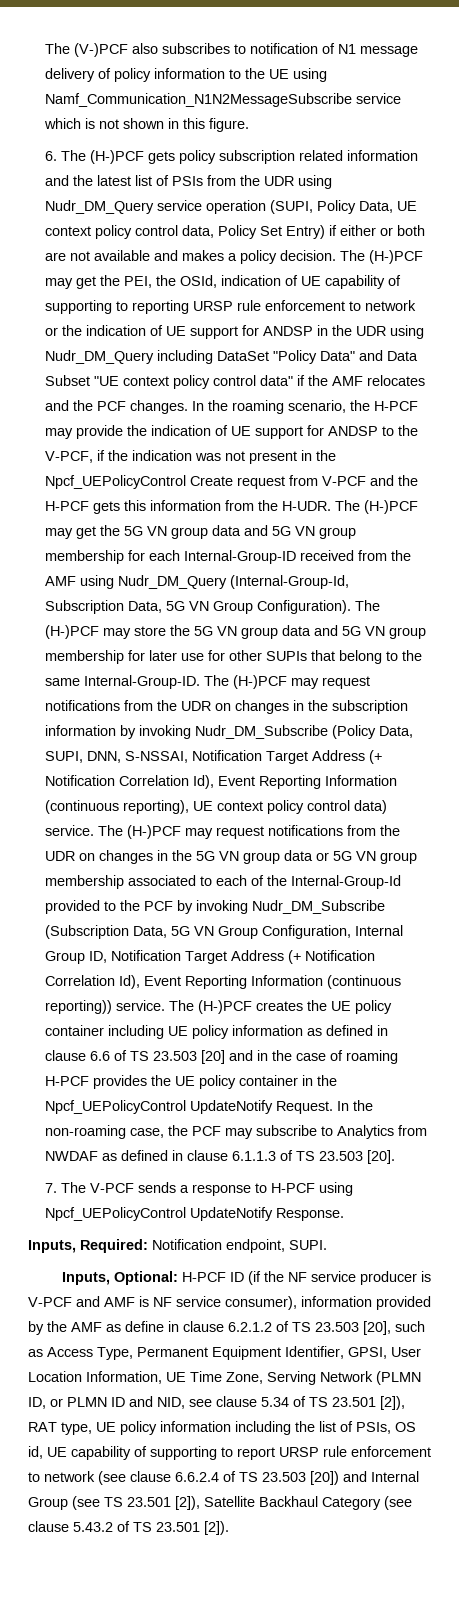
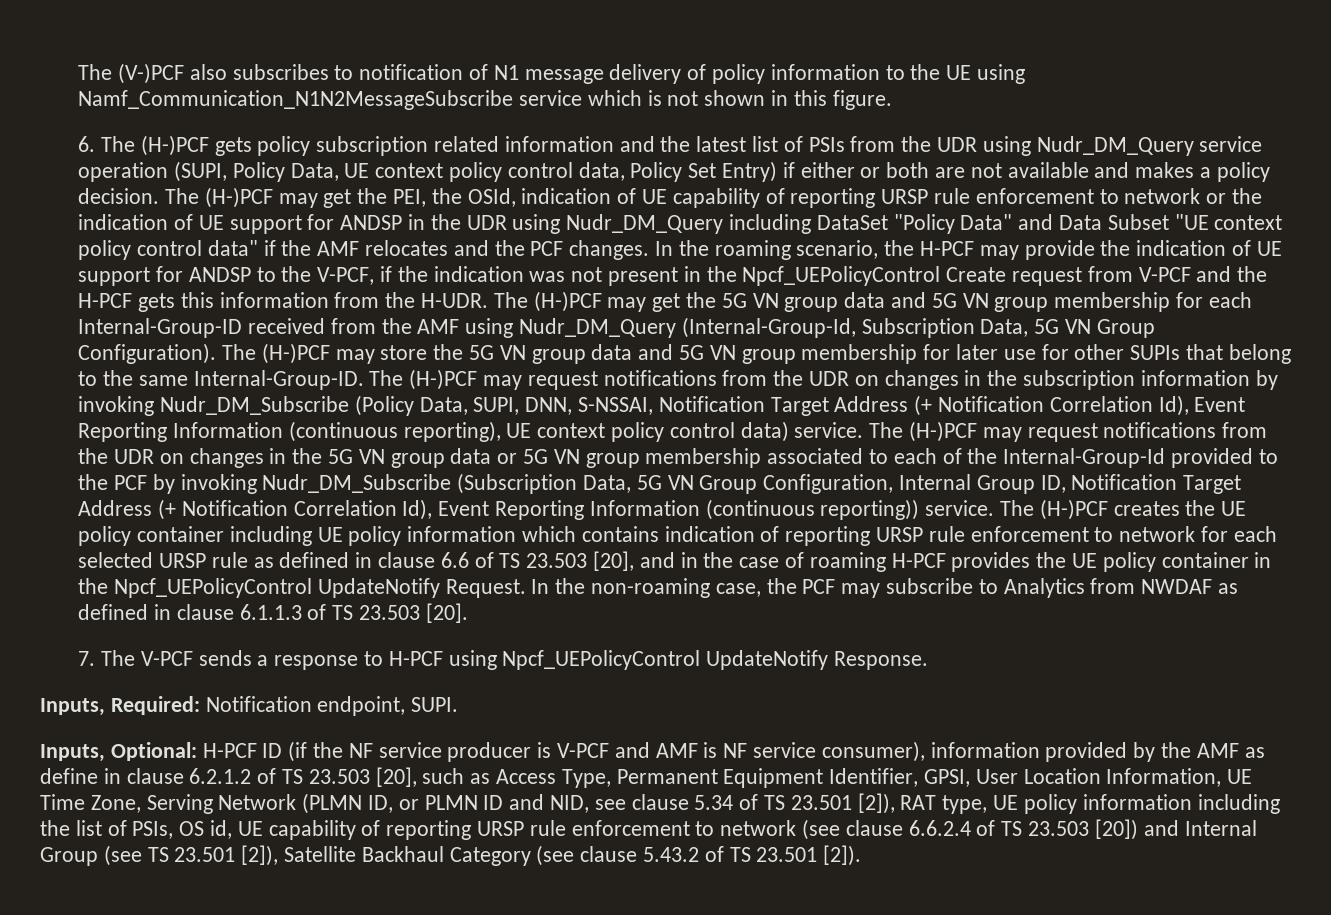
[45,300,129,314] supporting to -> (785, 196) none
(304, 1030) none -> [521,526,1277,546] [78,552,248,568] which contains indication of reporting URSP rule enforcement to network for each selected URSP rule
[201,1050,226,1064] [20] -> [592,551,634,571] [20],
[150,1446,275,1460] supporting to report -> [386,820,472,840] reporting

